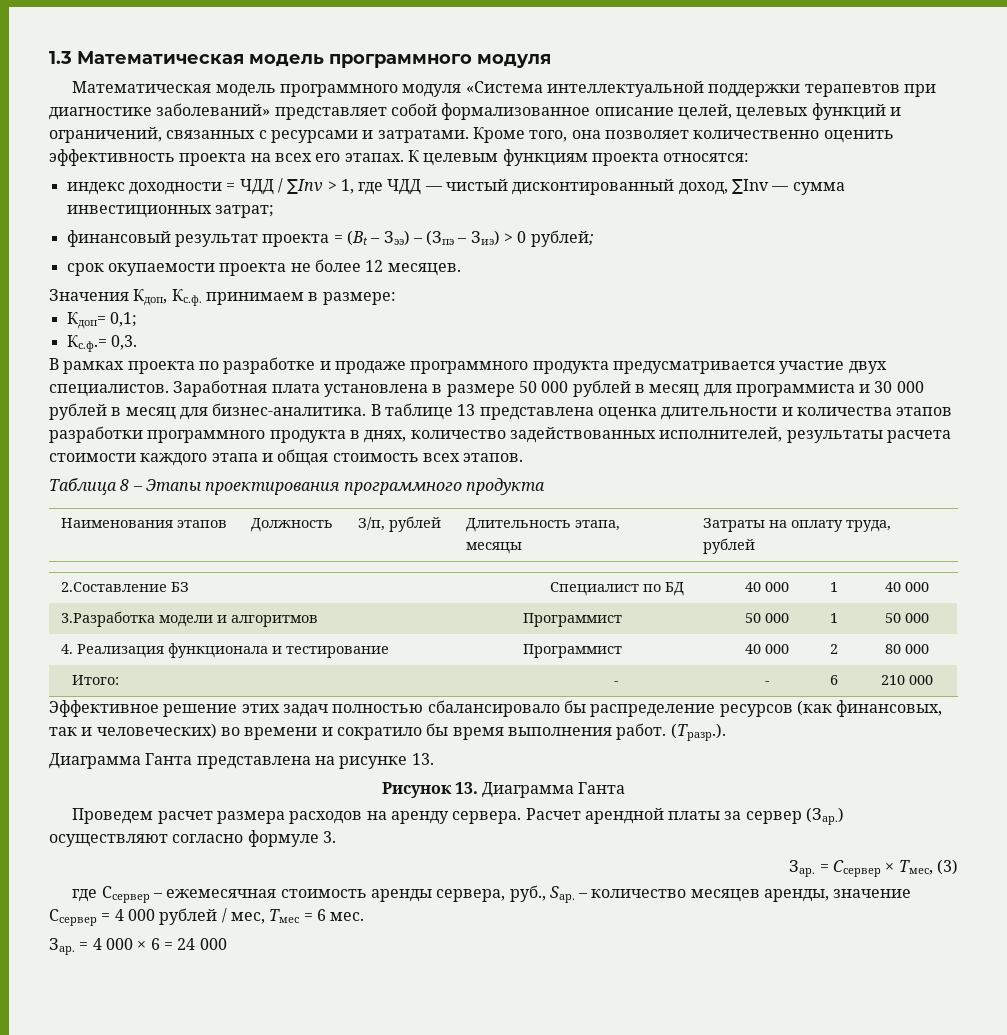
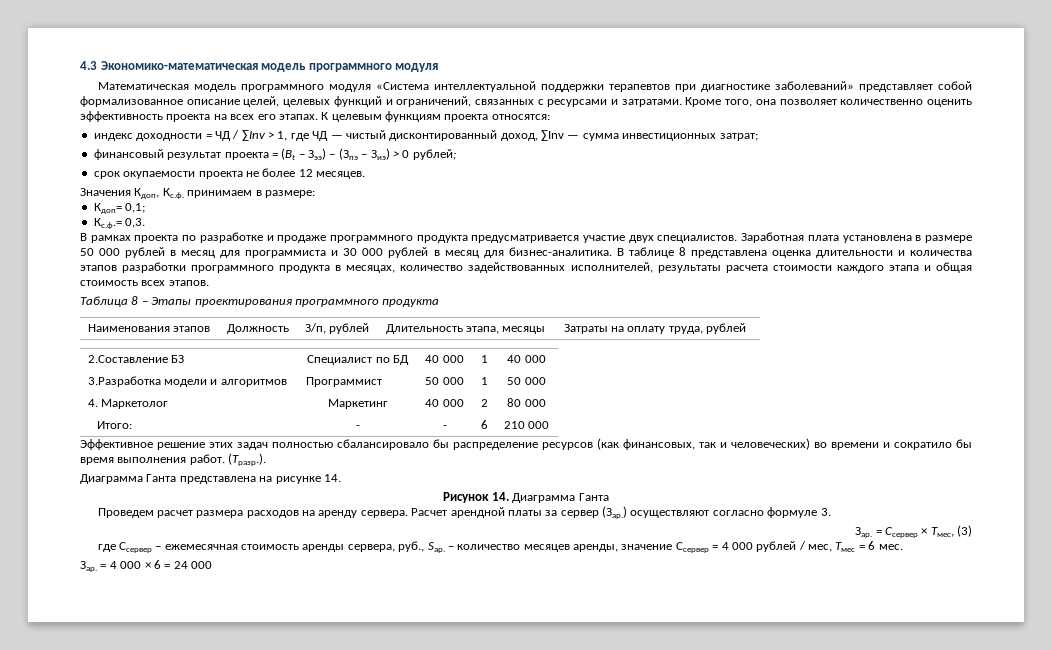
[49,51,244,64] 1.3 Математическая -> [80,61,258,70] 4.3 Экономико-математическая
[239,179,274,195] ЧДД -> [214,131,231,141] ЧД
[387,179,422,195] ЧДД -> [312,131,329,141] ЧД
[457,404,476,416] 13 -> [678,247,686,256] 8
[364,430,407,443] днях, -> [346,265,396,273] месяцах,
[77,643,390,658] [523,644,623,658] Реализация функционала и тестирование | Программист -> [100,399,168,409] [327,399,388,409] Маркетолог | Маркетинг
[411,753,434,765] 13. -> [323,474,341,482] 14.
[454,782,478,794] 13. -> [491,492,509,501] 14.

